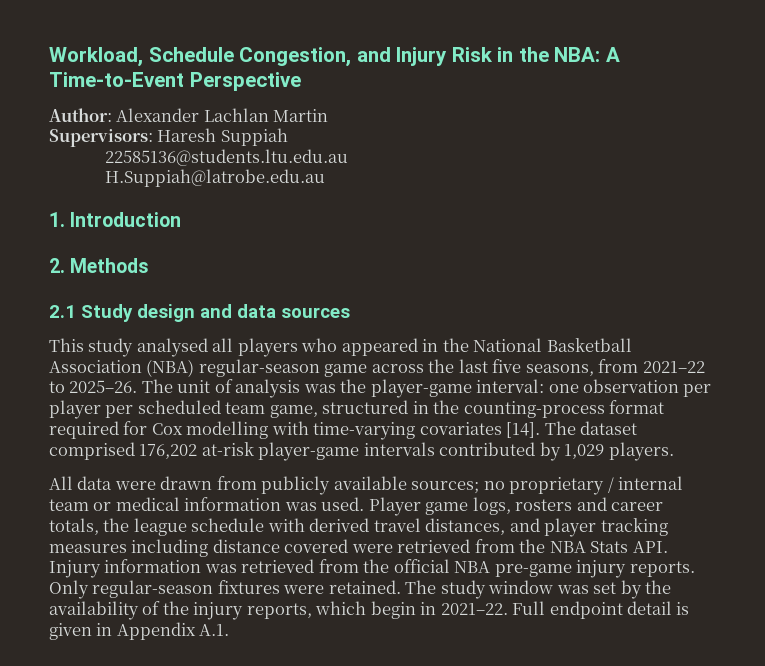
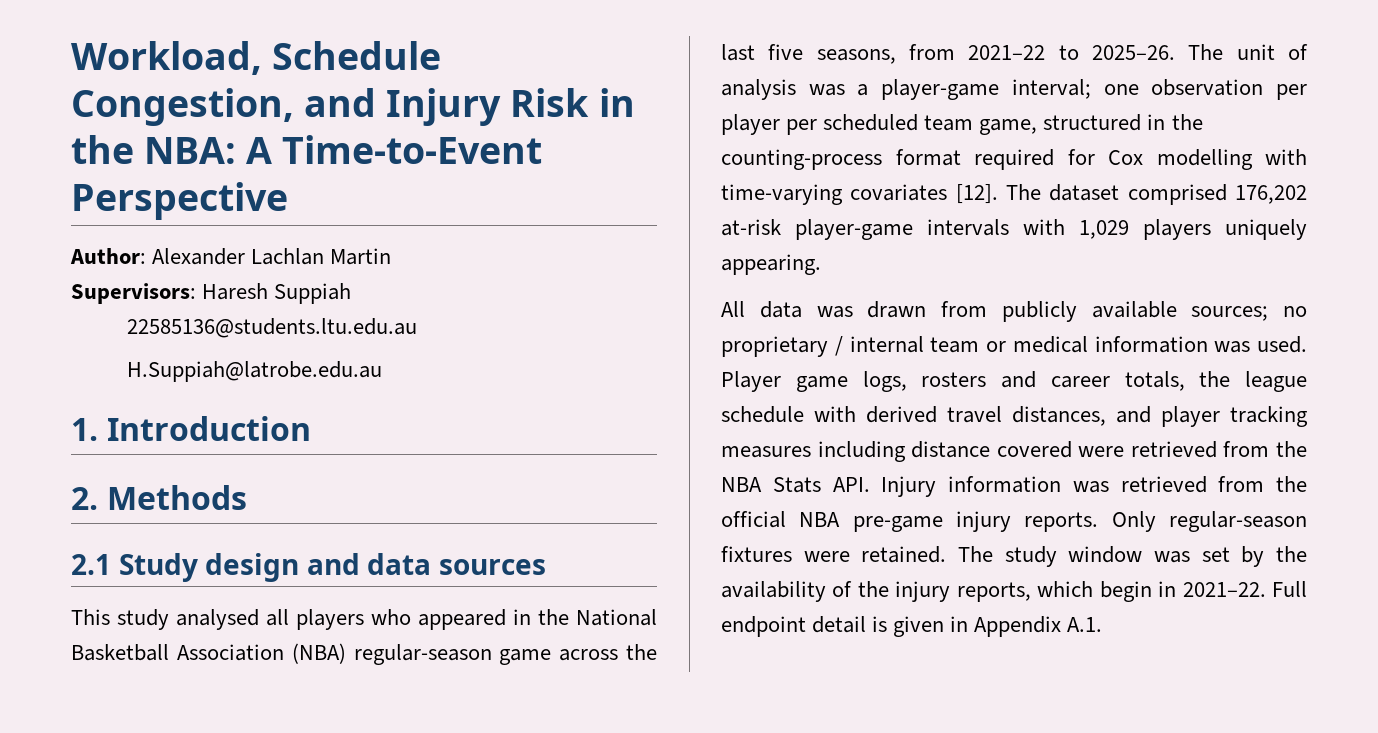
[340,379,545,398] the player-game interval: -> [857,79,1091,100] a player-game interval;
[506,422,541,438] [14]. -> [955,184,998,204] [12].
[439,442,674,461] contributed by 1,029 players. -> [1023,219,1307,240] [721,254,821,275] with 1,029 players uniquely appearing.
[114,481,156,490] were -> [816,306,853,318] was

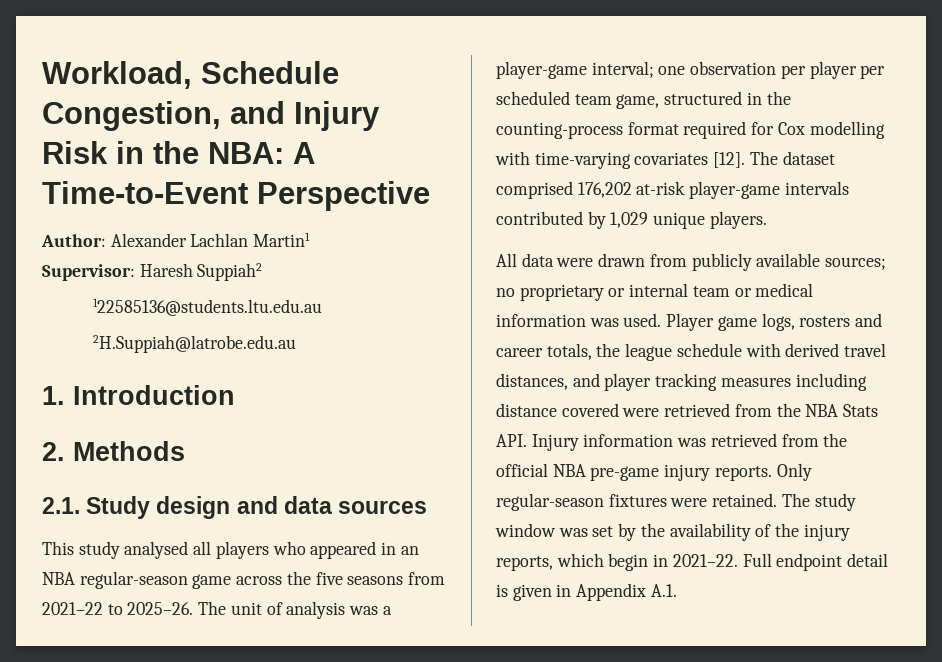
[330,248,392,265] [71,283,352,304] [126,318,417,338] [126,361,382,382] Martin // Supervisors: Haresh Suppiah // 22585136@students.ltu.edu.au // H.Suppiah@latrobe.edu.au -> [253,232,311,247] [42,263,263,281] [92,298,322,316] [92,335,296,353] Martin1 // Supervisor: Haresh Suppiah2 // 122585136@students.ltu.edu.au // 2H.Suppiah@latrobe.edu.au
[71,554,111,575] 2.1 -> [42,497,80,514] 2.1.
[538,609,657,626] [71,643,346,664] the National Basketball Association (NBA) -> [400,546,419,555] [42,572,75,585] an NBA
[721,44,896,64] last five seasons, -> [315,572,404,585] five seasons
[1023,219,1307,240] [721,254,821,275] with 1,029 players uniquely appearing. -> [496,211,767,229] contributed by 1,029 unique players.
[816,306,853,318] was -> [556,258,594,267] were
[834,336,843,356] / -> [608,288,626,297] or

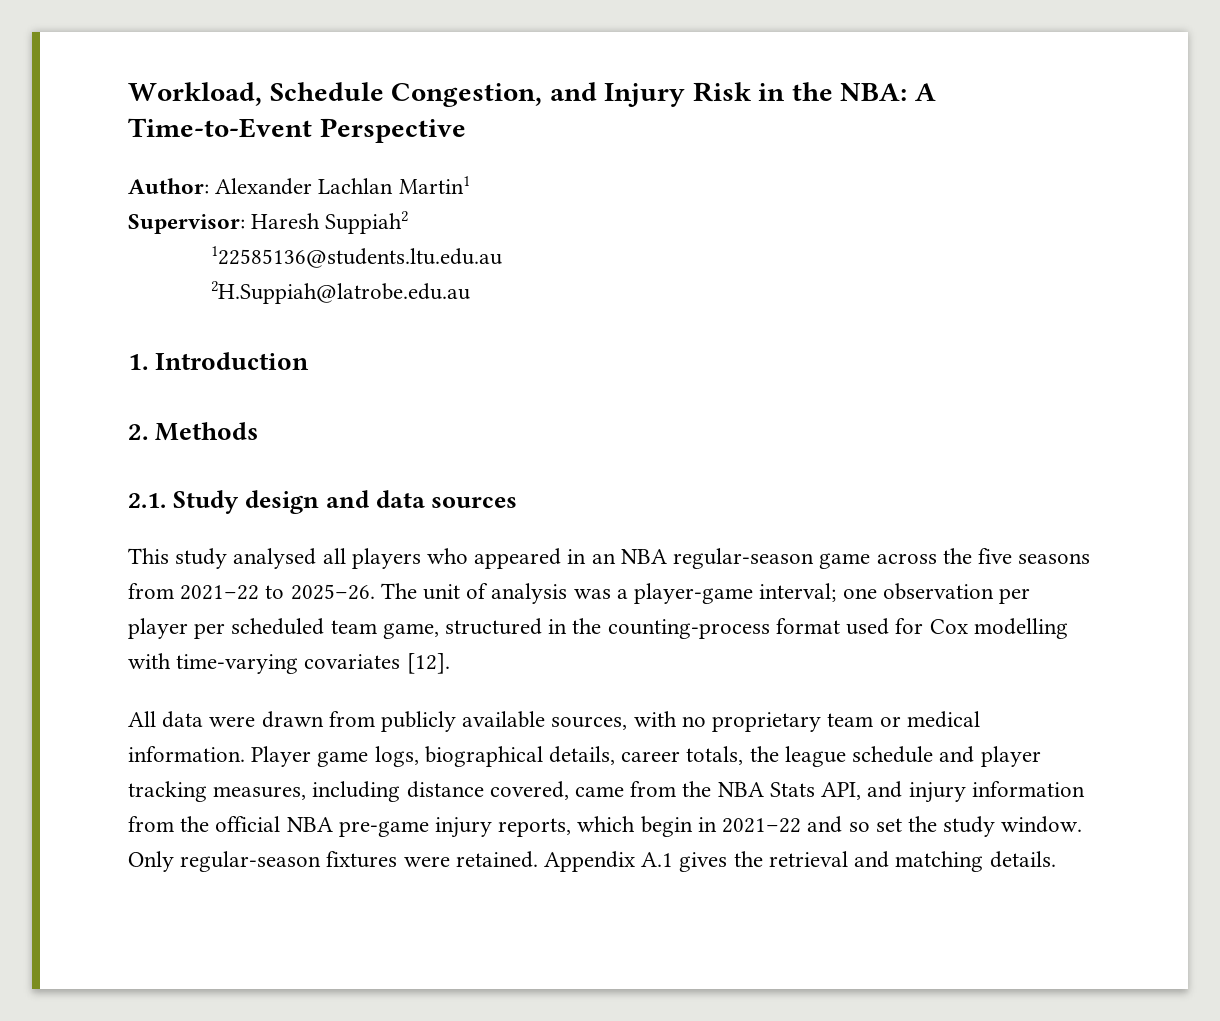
[683,121,747,139] required -> [846,618,890,635] used
[749,151,835,165] [496,181,849,199] [496,211,767,229] The dataset comprised 176,202 at-risk player-game intervals contributed by 1,029 unique players. -> (450, 663) none
[825,257,887,270] [496,283,814,301] [496,313,662,327] sources; no proprietary or internal team or medical information was used. -> [551,711,980,732] [128,746,245,762] sources, with no proprietary team or medical information.
[799,313,883,327] rosters and -> [424,746,616,767] biographical details,
[745,343,887,357] [496,373,568,390] with derived travel distances, -> (934, 754) none
[720,377,791,387] measures -> [213,786,307,800] measures,
[561,403,731,417] covered were retrieved -> [489,781,625,800] covered, came
[496,433,777,451] API. Injury information was retrieved -> [821,781,1085,803] API, and injury information
[714,466,772,481] reports. -> [498,816,1083,837] reports, which begin in 2021–22 and so set the study window.
[781,493,856,511] [495,523,850,541] [496,553,889,571] [496,583,677,601] The study window was set by the availability of the injury reports, which begin in 2021–22. Full endpoint detail is given in Appendix A.1. -> [544,851,1056,872] Appendix A.1 gives the retrieval and matching details.

